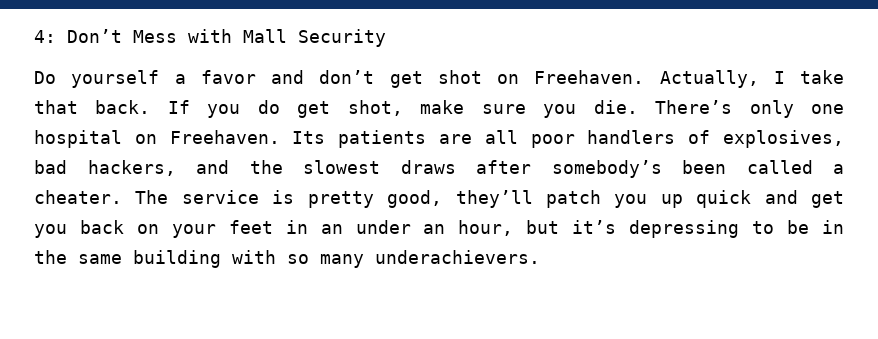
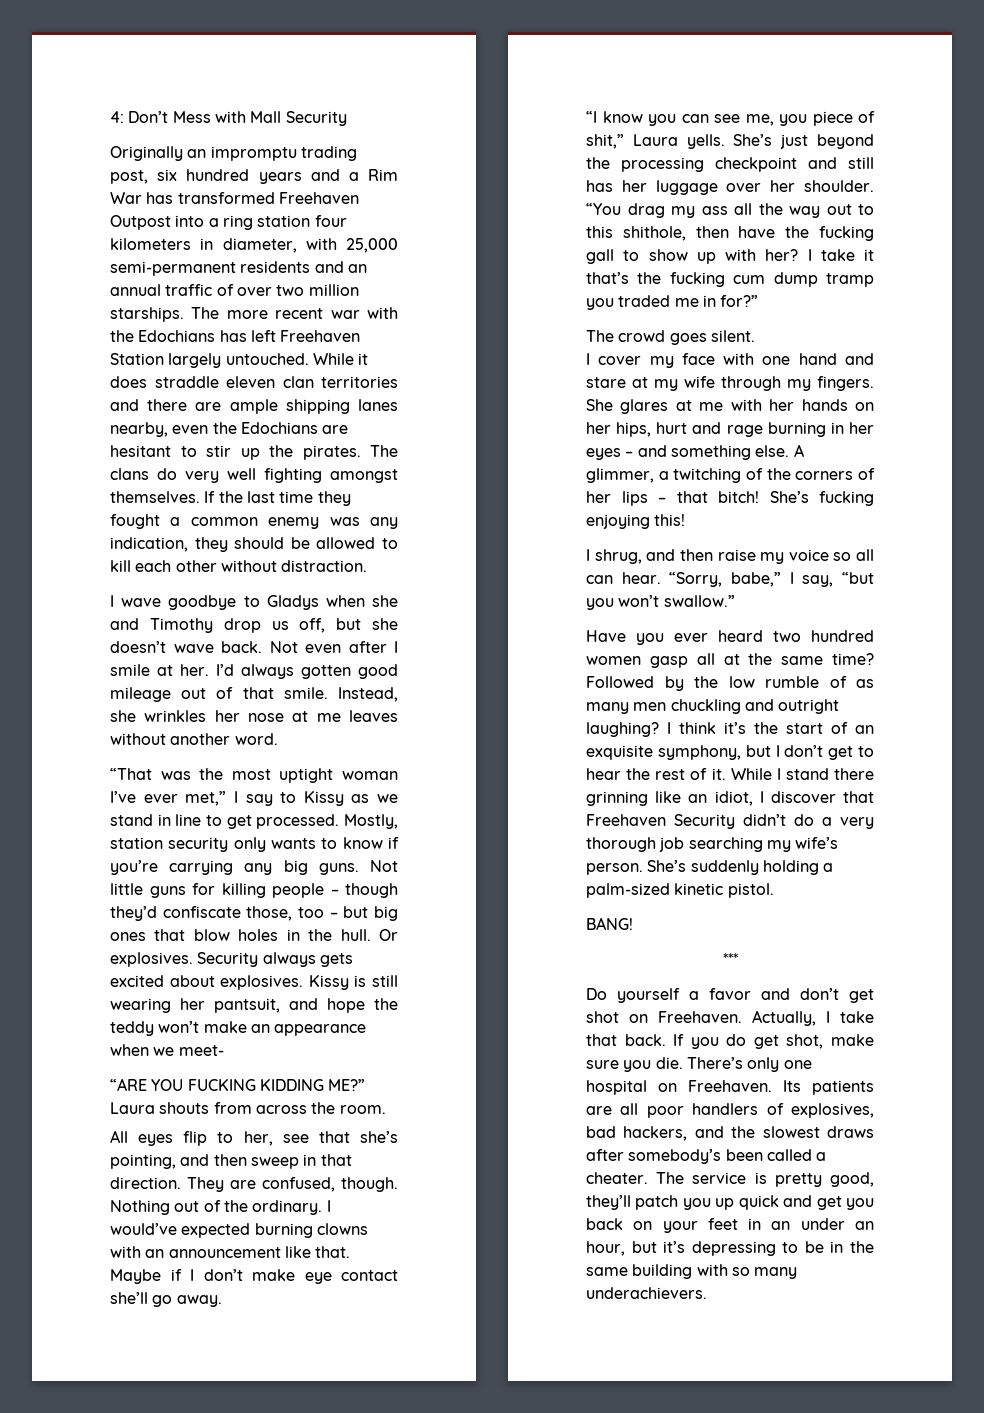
(386, 38) none -> [110,146,357,161] [110,169,398,184] [110,192,359,204] [110,215,347,230] [110,238,398,253] [110,261,367,276] [110,284,359,296] [110,307,398,322] [110,330,361,342] [110,353,369,368] [110,376,398,388] [110,399,398,414] [110,422,349,437] [110,445,398,460] [110,468,398,483] [110,491,351,506] [110,514,398,529] [110,537,398,552] [110,560,368,572] [110,595,398,610] [110,618,399,633] [110,641,398,653] [110,664,398,679] [110,687,398,702] [110,710,398,722] [110,733,278,745] [110,768,398,783] [110,791,398,806] [110,814,398,829] [110,837,399,852] [110,860,398,875] [110,883,398,898] [110,906,398,921] [110,929,398,941] [110,952,353,967] [110,975,398,990] [110,998,398,1013] [110,1021,367,1036] [110,1044,224,1056] [110,1078,366,1091] [110,1102,386,1114] [110,1130,398,1146] [110,1154,352,1169] [110,1177,398,1192] [110,1200,331,1215] [110,1223,368,1238] [110,1246,351,1258] [110,1269,398,1284] [110,1292,222,1307] [586,111,875,126] [586,134,874,149] [586,157,874,172] [586,180,874,195] [586,203,874,218] [586,226,874,241] [586,249,874,264] [586,272,874,287] [586,295,759,310] [586,330,755,345] [586,353,874,368] [586,376,874,391] [586,399,874,414] [586,422,874,437] [586,444,804,460] [586,468,875,483] [586,491,874,506] [586,514,686,529] [586,549,874,564] [586,572,874,587] [586,595,735,610] [586,630,874,645] [586,653,874,668] [586,676,874,691] [586,699,840,714] [586,722,874,737] [586,745,874,760] [586,768,874,780] [586,791,874,806] [586,814,874,829] [586,837,839,852] [586,860,834,875] [586,883,774,898] [586,917,633,930] [722,953,738,965] // Originally an impromptu trading post, six hundred years and a Rim War has transformed Freehaven Outpost into a ring station four kilometers in diameter, with 25,000 semi-permanent residents and an annual traffic of over two million starships. The more recent war with the Edochians has left Freehaven Station largely untouched. While it does straddle eleven clan territories and there are ample shipping lanes nearby, even the Edochians are hesitant to stir up the pirates. The clans do very well fighting amongst themselves. If the last time they fought a common enemy was any indication, they should be allowed to kill each other without distraction. // I wave goodbye to Gladys when she and Timothy drop us off, but she doesn’t wave back. Not even after I smile at her. I’d always gotten good mileage out of that smile. Instead, she wrinkles her nose at me leaves without another word. // “That was the most uptight woman I’ve ever met,” I say to Kissy as we stand in line to get processed. Mostly, station security only wants to know if you’re carrying any big guns. Not little guns for killing people – though they’d confiscate those, too – but big ones that blow holes in the hull. Or explosives. Security always gets excited about explosives. Kissy is still wearing her pantsuit, and hope the teddy won’t make an appearance when we meet- // “ARE YOU FUCKING KIDDING ME?” Laura shouts from across the room. // All eyes flip to her, see that she’s pointing, and then sweep in that direction. They are confused, though. Nothing out of the ordinary. I would’ve expected burning clowns with an announcement like that. Maybe if I don’t make eye contact she’ll go away. // “I know you can see me, you piece of shit,” Laura yells. She’s just beyond the processing checkpoint and still has her luggage over her shoulder. “You drag my ass all the way out to this shithole, then have the fucking gall to show up with her? I take it that’s the fucking cum dump tramp you traded me in for?” // The crowd goes silent. // I cover my face with one hand and stare at my wife through my fingers. She glares at me with her hands on her hips, hurt and rage burning in her eyes – and something else. A glimmer, a twitching of the corners of her lips – that bitch! She’s fucking enjoying this! // I shrug, and then raise my voice so all can hear. “Sorry, babe,” I say, “but you won’t swallow.” // Have you ever heard two hundred women gasp all at the same time? Followed by the low rumble of as many men chuckling and outright laughing? I think it’s the start of an exquisite symphony, but I don’t get to hear the rest of it. While I stand there grinning like an idiot, I discover that Freehaven Security didn’t do a very thorough job searching my wife’s person. She’s suddenly holding a palm-sized kinetic pistol. // BANG! // ***

